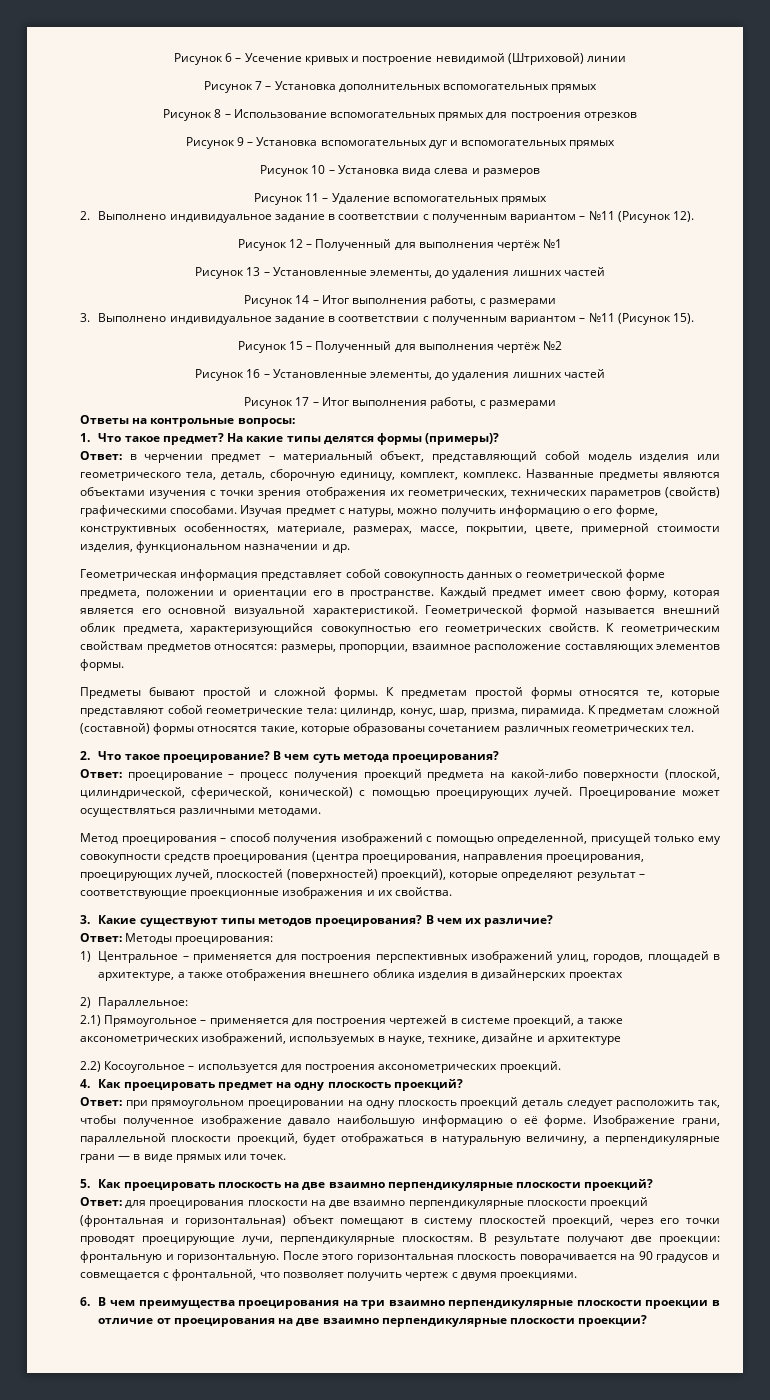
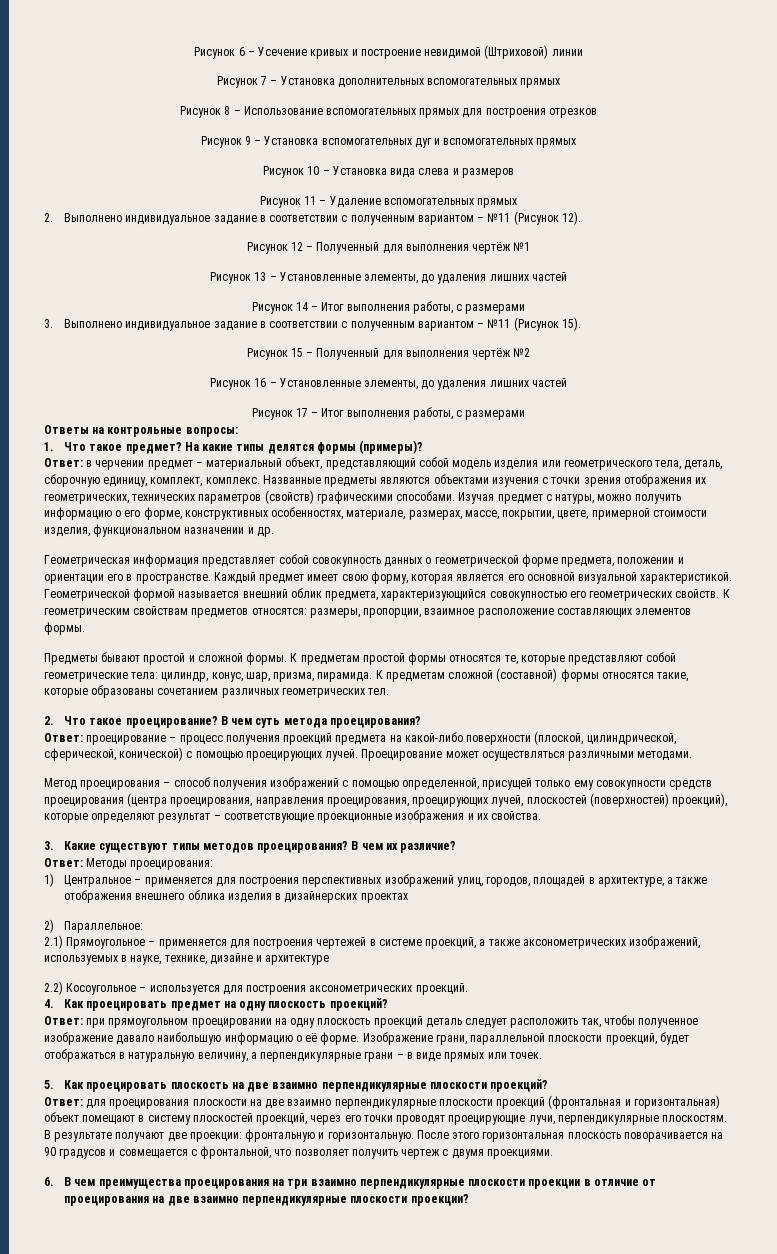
[118,1156,131,1160] — -> [396,1054,404,1059] –

